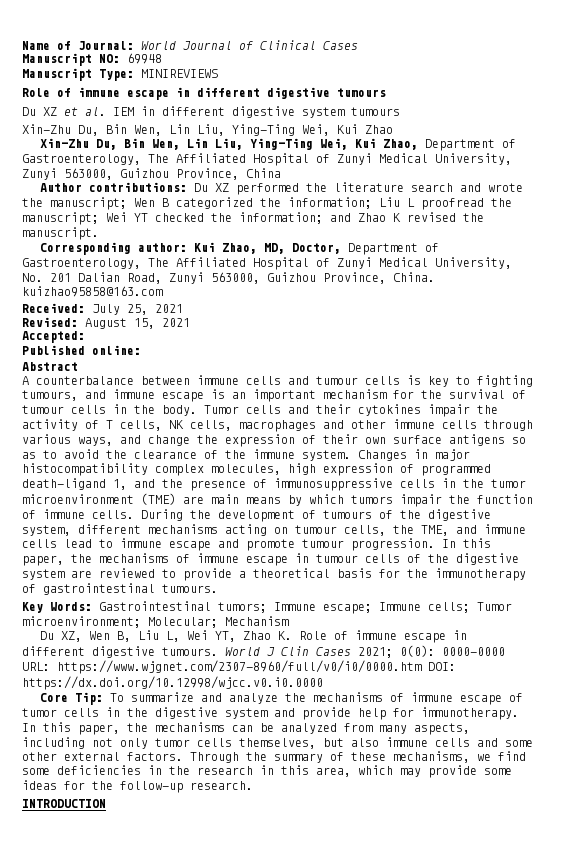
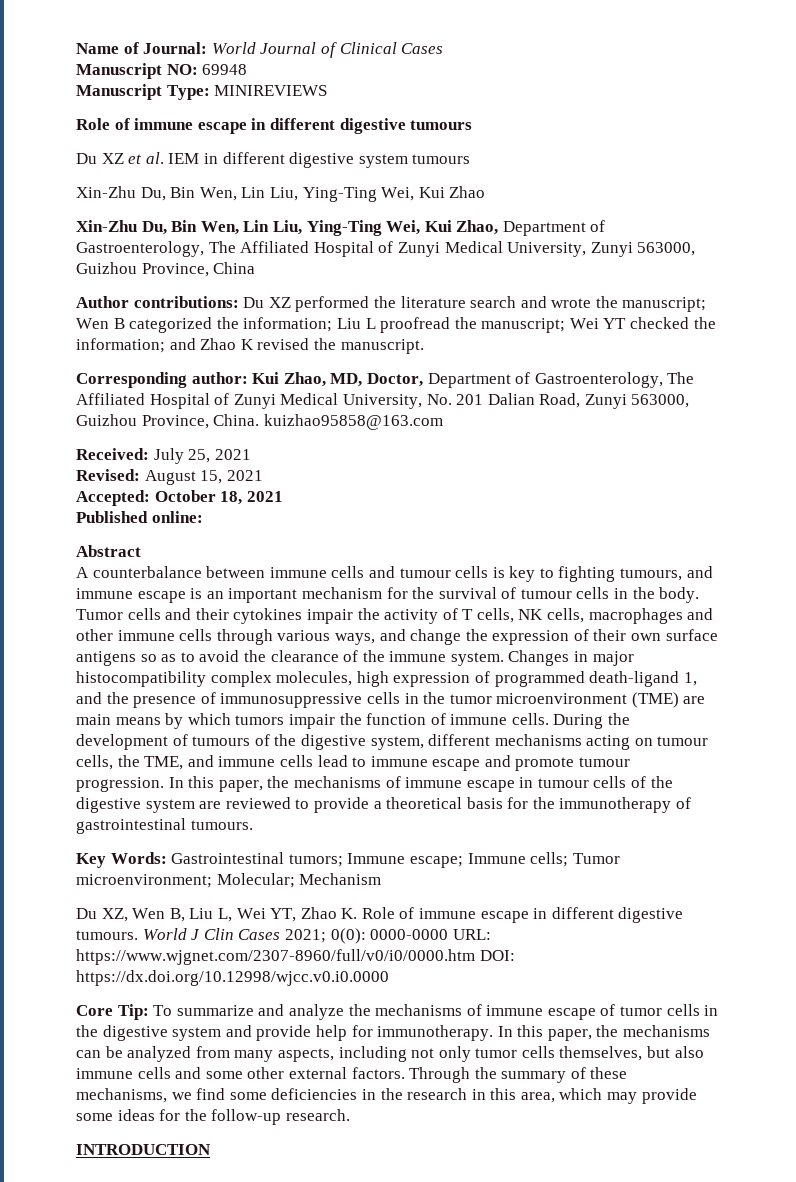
(85, 337) none -> [154,490,283,505] October 18, 2021

